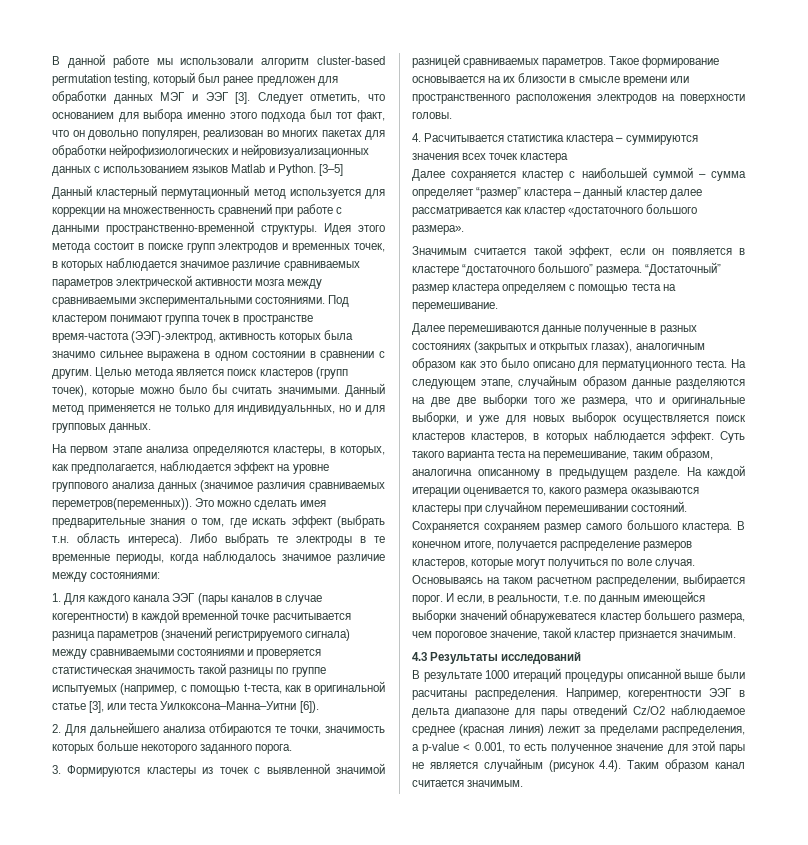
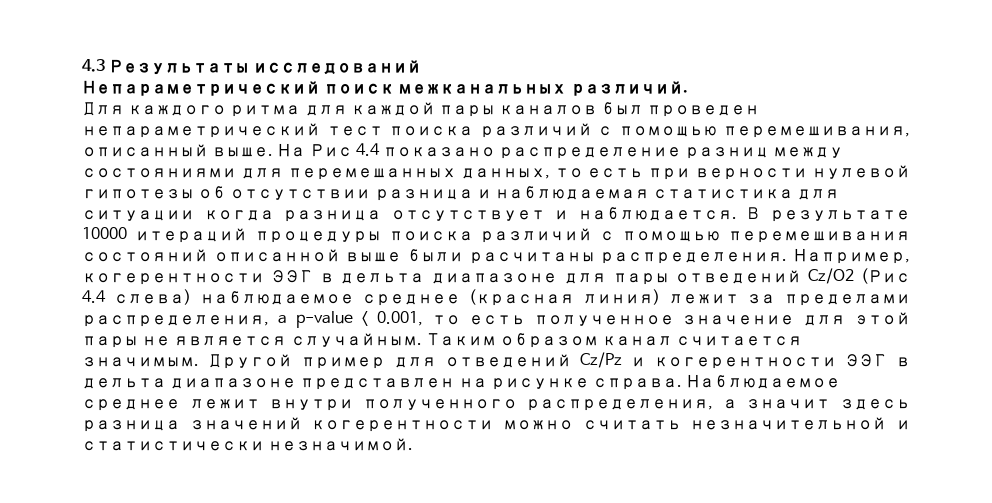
[52,54,385,68] [52,72,338,86] [52,91,385,104] [52,109,385,122] [52,130,385,140] [52,144,370,158] [52,164,343,176] [52,185,385,199] [52,203,342,217] [52,221,385,235] [52,243,385,253] [52,258,360,271] [52,275,323,289] [52,295,350,307] [52,315,313,325] [52,330,354,343] [52,351,385,361] [52,367,348,379] [52,383,385,397] [52,405,385,415] [52,423,152,433] [52,444,385,456] [52,461,329,474] [52,480,385,492] [52,498,327,510] [52,515,385,528] [52,533,385,546] [52,551,385,564] [52,572,161,582] [52,593,322,605] [52,609,351,623] [52,627,351,641] [52,649,322,659] [52,663,326,677] [52,681,385,695] [52,701,319,713] [52,722,385,736] [52,741,293,754] [52,763,385,777] [412,54,720,68] [412,73,689,86] [412,94,745,104] [412,112,452,119] [412,133,698,145] [412,153,569,163] [412,167,746,181] [412,185,702,199] [412,204,698,217] [412,225,464,235] [412,244,745,258] [412,262,722,276] [412,284,676,294] [412,302,498,312] [412,323,697,335] [412,341,705,353] [412,358,746,371] [412,375,745,389] [412,394,745,407] [412,412,746,425] [412,430,745,443] [412,448,713,461] [412,465,745,479] [412,487,699,497] [412,501,688,515] [412,520,745,533] [412,541,693,551] [412,559,695,569] [412,574,745,587] [412,591,705,605] [412,609,745,623] [412,627,736,641] [412,651,582,664] В данной работе мы использовали алгоритм сluster-based permutation testing, который был ранее предложен для обработки данных МЭГ и ЭЭГ [3]. Следует отметить, что основанием для выбора именно этого подхода был тот факт, что он довольно популярен, реализован во многих пакетах для обработки нейрофизиологических и нейровизуализационных данных с использованием языков Matlab и Python. [3–5] // Данный кластерный пермутационный метод используется для коррекции на множественность сравнений при работе с данными пространственно-временной структуры. Идея этого метода состоит в поиске групп электродов и временных точек, в которых наблюдается значимое различие сравниваемых параметров электрической активности мозга между сравниваемыми экспериментальными состояниями. Под кластером понимают группа точек в пространстве время-частота (ЭЭГ)-электрод, активность которых была значимо сильнее выражена в одном состоянии в сравнении с другим. Целью метода является поиск кластеров (групп точек), которые можно было бы считать значимыми. Данный метод применяется не только для индивидуальнных, но и для групповых данных. // На первом этапе анализа определяются кластеры, в которых, как предполагается, наблюдается эффект на уровне группового анализа данных (значимое различия сравниваемых переметров(переменных)). Это можно сделать имея предварительные знания о том, где искать эффект (выбрать т.н. область интереса). Либо выбрать те электроды в те временные периоды, когда наблюдалось значимое различие между состояниями: // 1. Для каждого канала ЭЭГ (пары каналов в случае когерентности) в каждой временной точке расчитывается разница параметров (значений регистрируемого сигнала) между сравниваемыми состояниями и проверяется статистическая значимость такой разницы по группе испытуемых (например, с помощью t-теста, как в оригинальной статье [3], или теста Уилкоксона–Манна–Уитни [6]). // 2. Для дальнейшего анализа отбираются те точки, значимость которых больше некоторого заданного порога. // 3. Формируются кластеры из точек с выявленной значимой разницей сравниваемых параметров. Такое формирование основывается на их близости в смысле времени или пространственного расположения электродов на поверхности головы. // 4. Расчитывается статистика кластера – суммируются значения всех точек кластера // Далее сохраняется кластер с наибольшей суммой – сумма определяет “размер” кластера – данный кластер далее рассматривается как кластер «достаточного большого размера». // Значимым считается такой эффект, если он появляется в кластере “достаточного большого” размера. “Достаточный” размер кластера определяем с помощью теста на перемешивание. // Далее перемешиваются данные полученные в разных состояниях (закрытых и открытых глазах), аналогичным образом как это было описано для перматуционного теста. На следующем этапе, случайным образом данные разделяются на две две выборки того же размера, что и оригинальные выборки, и уже для новых выборок осуществляется поиск кластеров кластеров, в которых наблюдается эффект. Суть такого варианта теста на перемешивание, таким образом, аналогична описанному в предыдущем разделе. На каждой итерации оценивается то, какого размера оказываются кластеры при случайном перемешивании состояний. Сохраняется сохраняем размер самого большого кластера. В конечном итоге, получается распределение размеров кластеров, которые могут получиться по воле случая. Основываясь на таком расчетном распределении, выбирается порог. И если, в реальности, т.е. по данным имеющейся выборки значений обнаружеватеся кластер большего размера, чем пороговое значение, такой кластер признается значимым. // 4.3 Результаты исследований // -> [82,59,422,75] [82,80,688,96] [82,102,760,117] [82,123,910,138] [82,143,844,159] [82,165,910,180] [82,186,840,201] [82,207,737,222] 4.3 Результаты исследований // Непараметрический поиск межканальных различий. // Для каждого ритма для каждой пары каналов был проведен непараметрический тест поиска различий с помощью перемешивания, описанный выше. На Рис 4.4 показано распределение разниц между состояниями для перемешанных данных, то есть при верности нулевой гипотезы об отсутствии разница и наблюдаемая статистика для ситуации когда разница отсутствует и наблюдается.
[485,670,510,679] 1000 -> [82,227,127,239] 10000
(623, 677) none -> [388,228,910,243] [82,249,208,262] поиска различий с помощью перемешивания состояний
(665, 710) none -> [861,268,911,284] [82,289,191,305] (Рис 4.4 слева)
[483,758,622,772] случайным (рисунок 4.4). -> [290,333,422,347] случайным.
(524, 783) none -> [208,352,910,369] [82,374,841,390] [82,399,910,411] [82,417,910,432] [82,438,414,451] Другой пример для отведений Cz/Pz и когерентности ЭЭГ в дельта диапазоне представлен на рисунке справа. Наблюдаемое среднее лежит внутри полученного распределения, а значит здесь разница значений когерентности можно считать незначительной и статистически незначимой.

